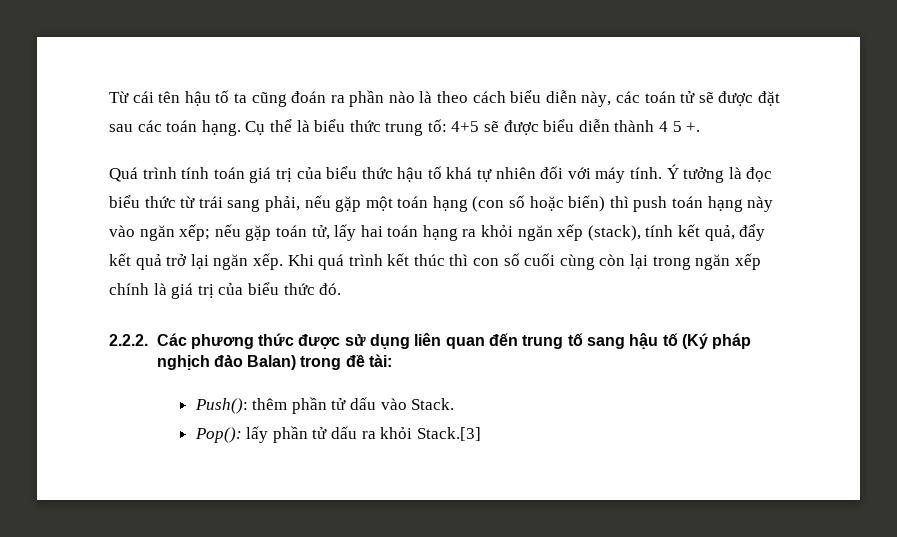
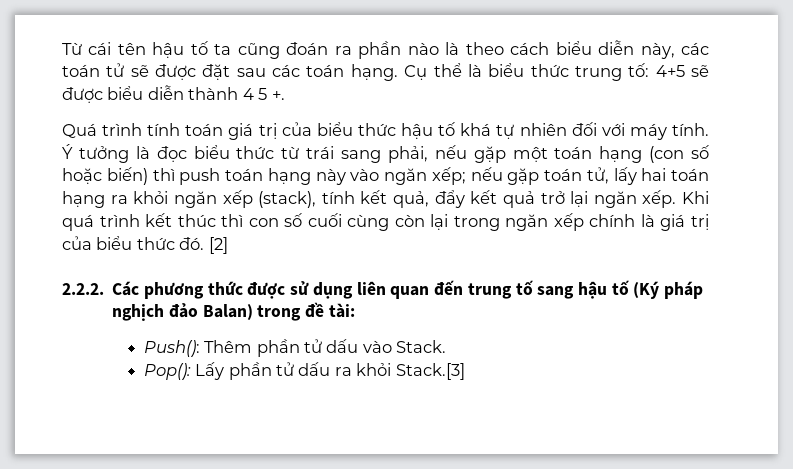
(342, 289) none -> [208,237,228,254] [2]
[252,398,288,410] thêm -> [204,340,253,353] Thêm
[246,426,269,443] lấy -> [195,362,225,380] Lấy

